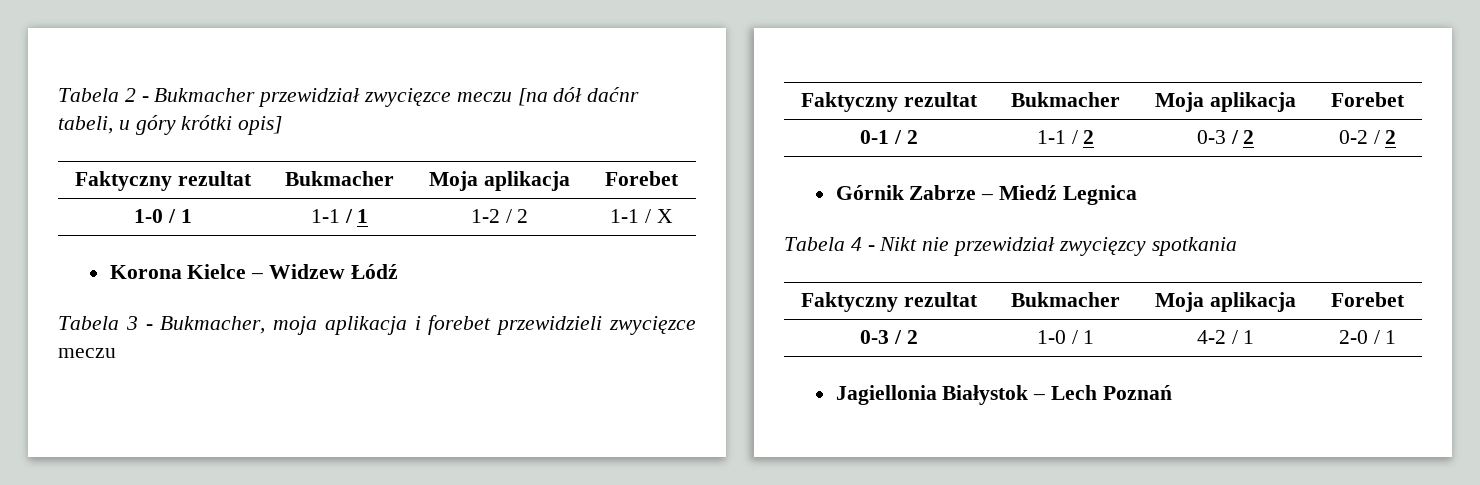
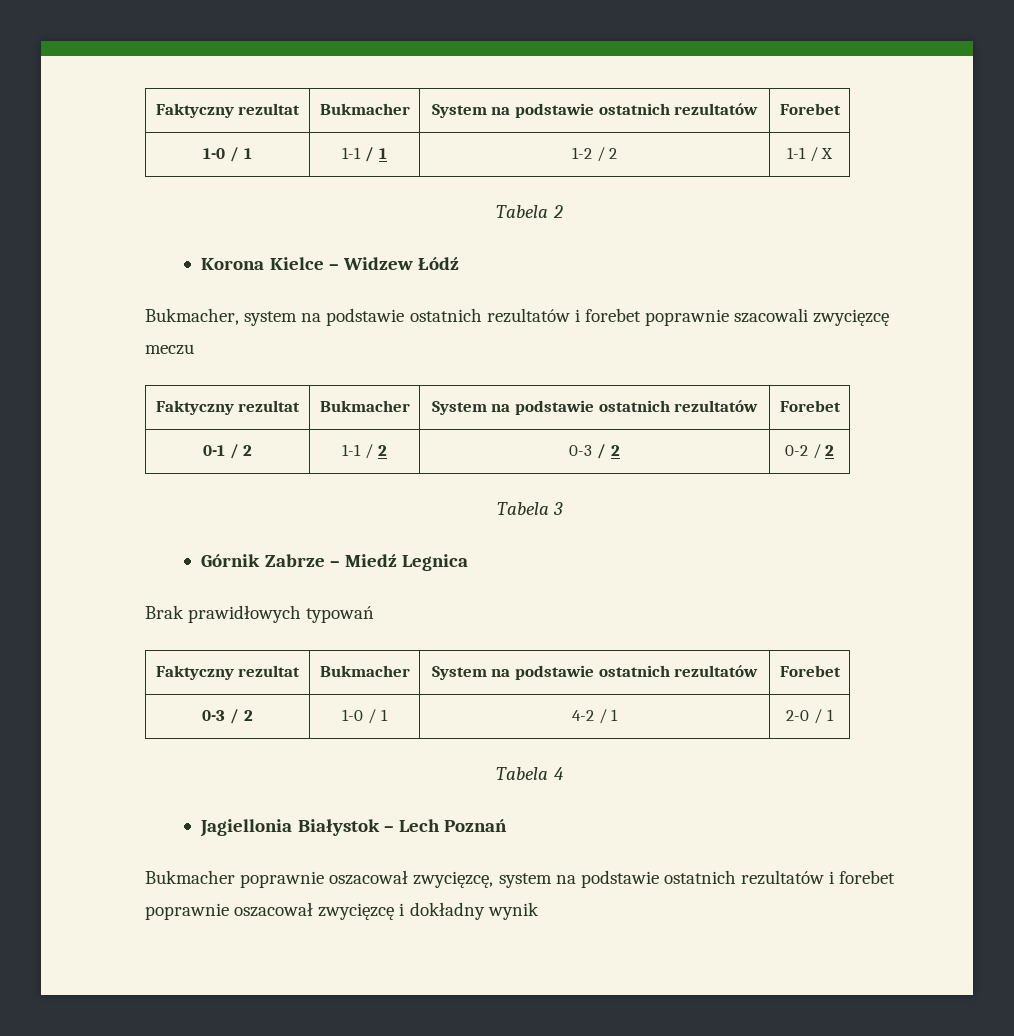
[58,87,640,107] [58,115,283,135] [75,171,252,191] [285,171,394,186] [429,171,570,191] Tabela 2 - Bukmacher przewidział zwycięzce meczu [na dół daćnr tabeli, u góry krótki opis] // Faktyczny rezultat | Bukmacher | Moja aplikacja -> [155,103,301,118] [319,103,410,115] [431,103,759,118] Faktyczny rezultat | Bukmacher | System na podstawie ostatnich rezultatów
(673, 216) none -> [496,205,563,218] // Tabela 2
[58,315,696,335] Tabela 3 - Bukmacher, moja aplikacja i forebet przewidzieli zwycięzce -> [145,308,890,326] Bukmacher, system na podstawie ostatnich rezultatów i forebet poprawnie szacowali zwycięzcę
[1155,92,1296,112] Moja aplikacja -> [431,400,759,415] System na podstawie ostatnich rezultatów
(1397, 137) none -> [496,502,564,515] // Tabela 3
[784,237,1237,256] [801,292,978,312] [1011,292,1120,307] [1155,292,1296,312] Tabela 4 - Nikt nie przewidział zwycięzcy spotkania // Faktyczny rezultat | Bukmacher | Moja aplikacja -> [145,605,375,623] [155,665,301,680] [319,665,410,677] [431,665,759,680] Brak prawidłowych typowań // Faktyczny rezultat | Bukmacher | System na podstawie ostatnich rezultatów
(1397, 337) none -> [496,767,563,780] // Tabela 4
(1172, 392) none -> [145,870,896,888] [145,902,539,920] // Bukmacher poprawnie oszacował zwycięzcę, system na podstawie ostatnich rezultatów i forebet poprawnie oszacował zwycięzcę i dokładny wynik

